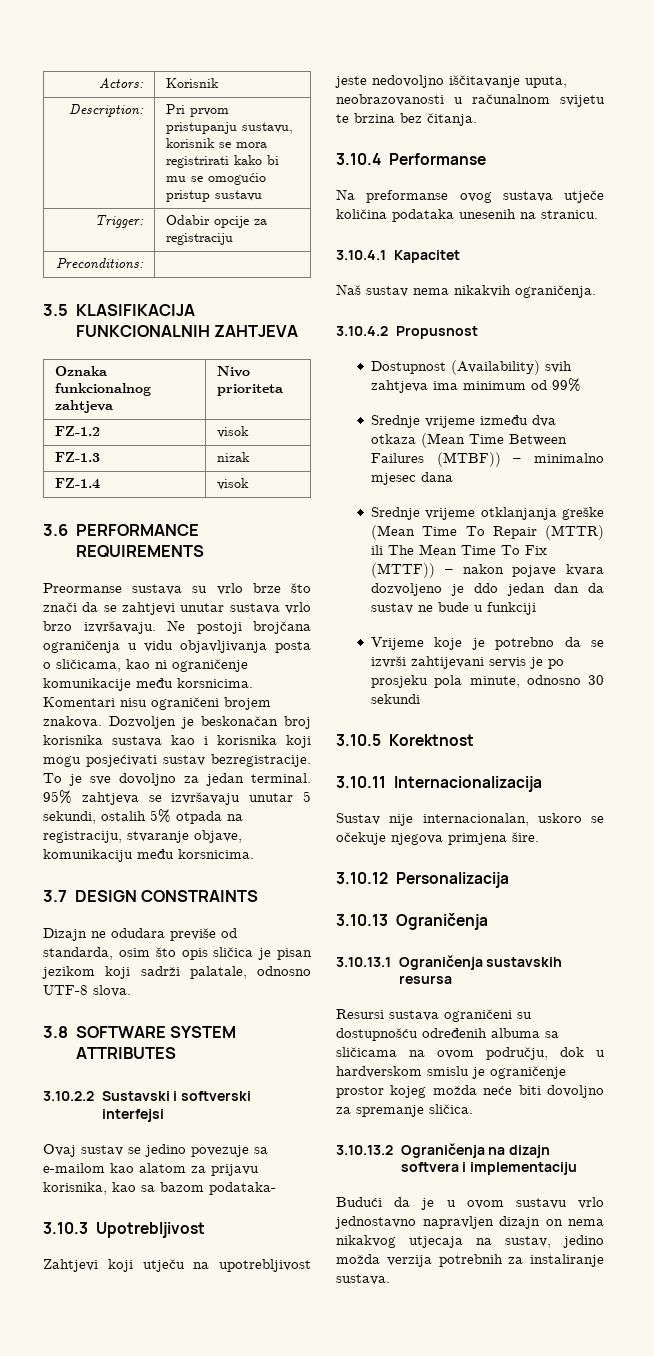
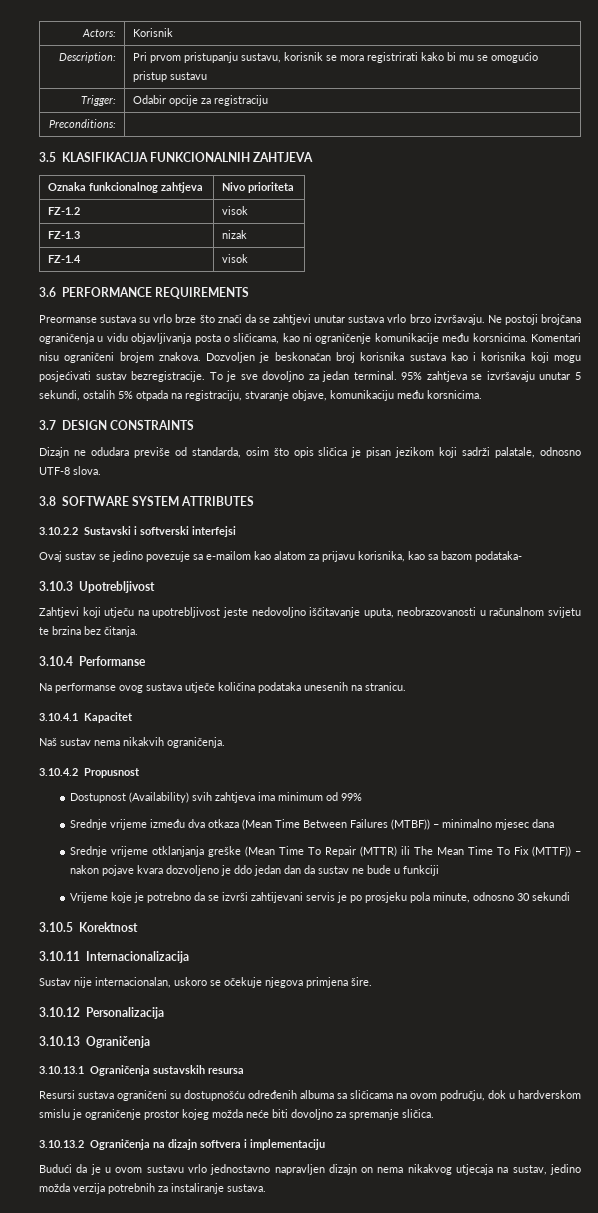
[366,190,449,203] preformanse -> [55,683,116,693] performanse

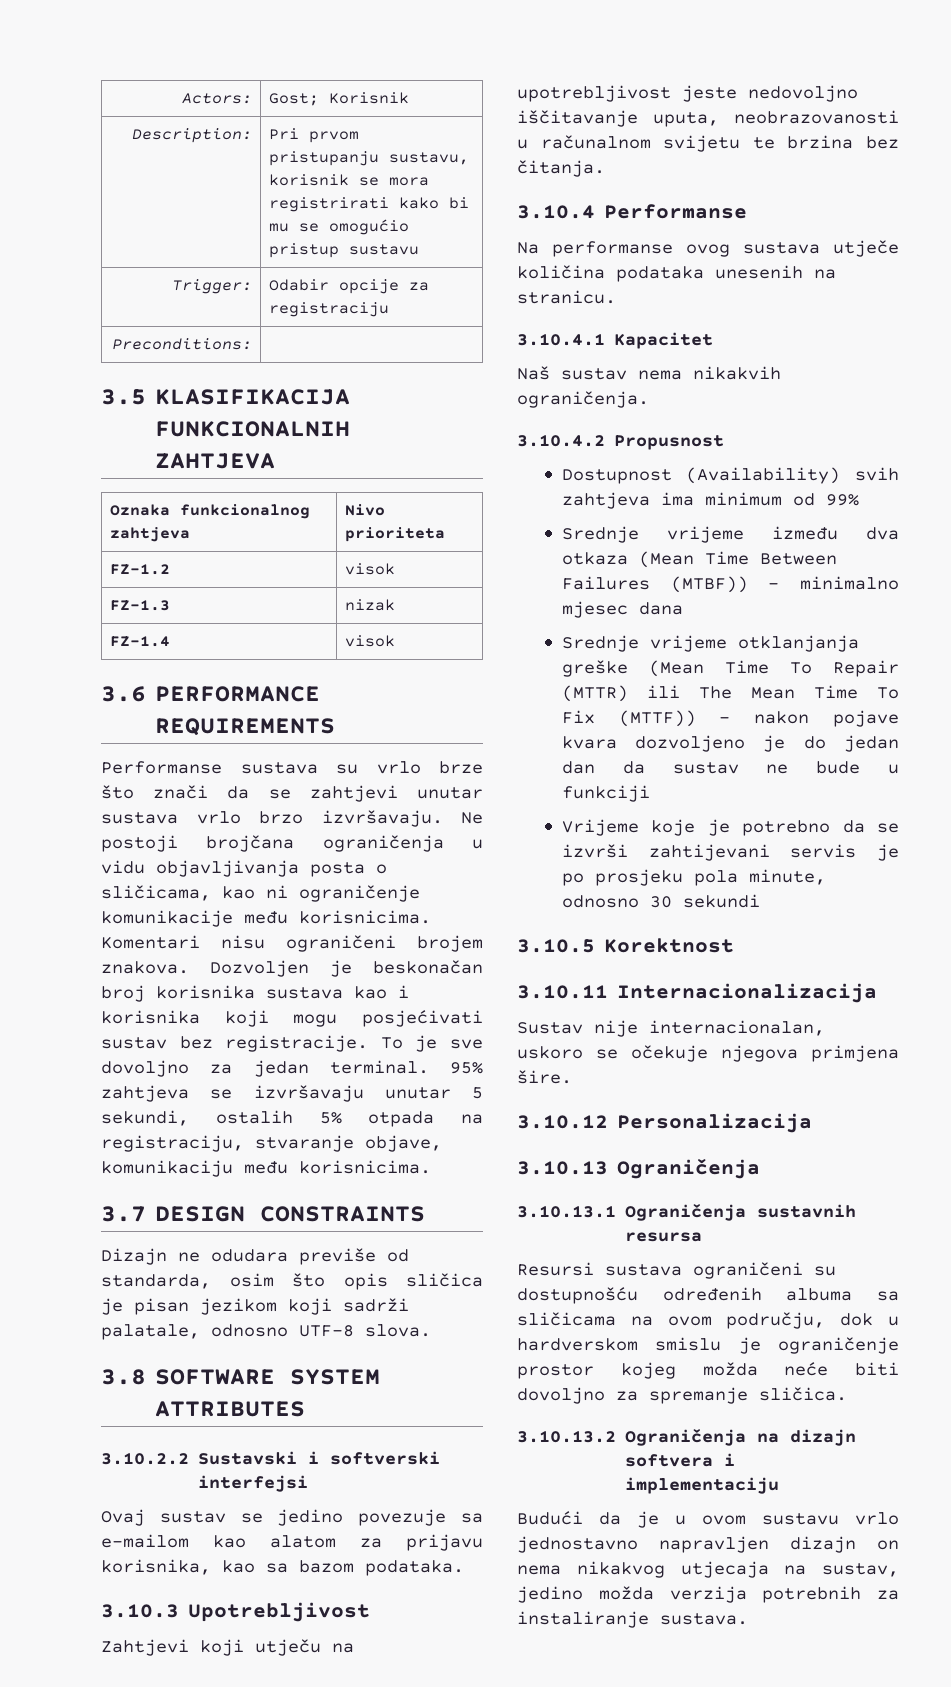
(117, 33) none -> [269,93,320,106] Gost;
[39,315,97,323] Preormanse -> [101,761,222,774] Performanse
[472,333,528,342] korsnicima. -> [299,910,431,924] korisnicima.
[131,371,206,382] bezregistracije. -> [179,1035,369,1052] bez registracije.
[427,390,482,399] korsnicima. -> [299,1160,431,1174] korisnicima.
[475,551,522,562] podataka- -> [365,1560,464,1576] podataka.
[233,865,252,874] ddo -> [803,736,826,749] do
[152,1065,205,1074] sustavskih -> [757,1204,857,1218] sustavnih

